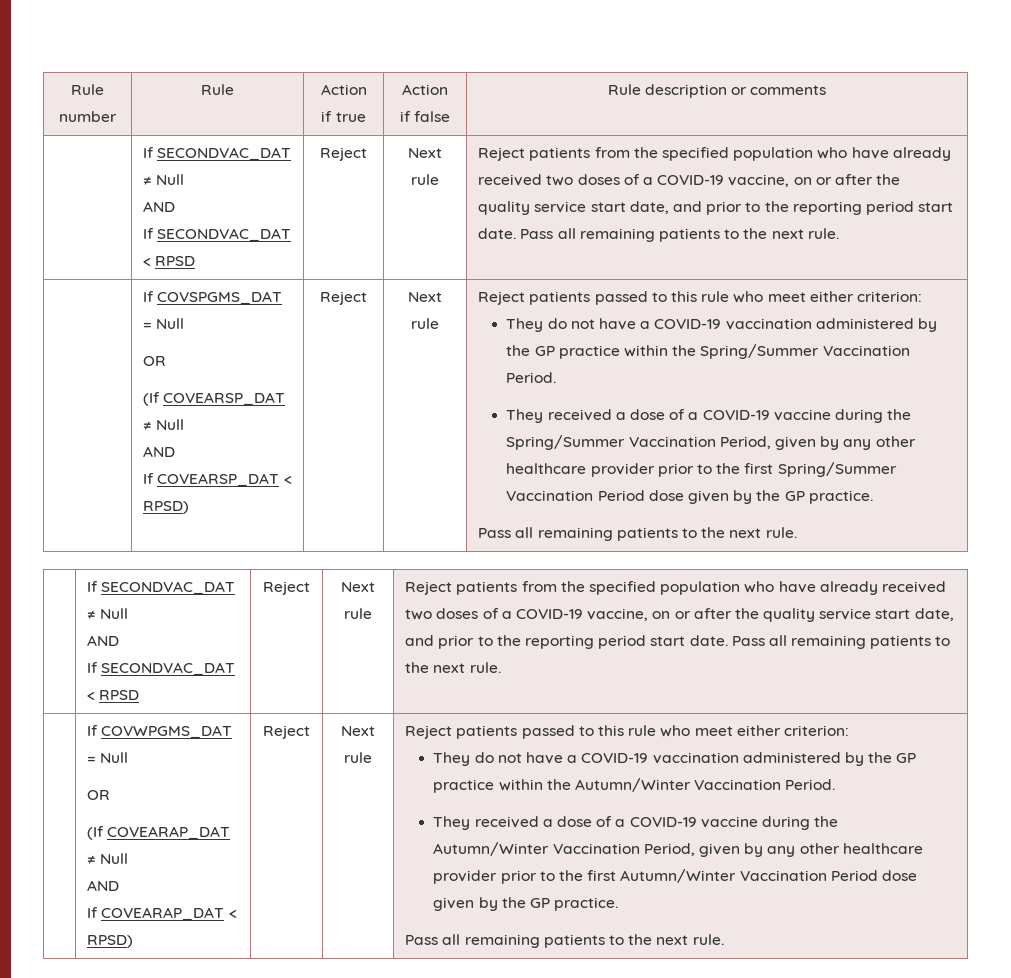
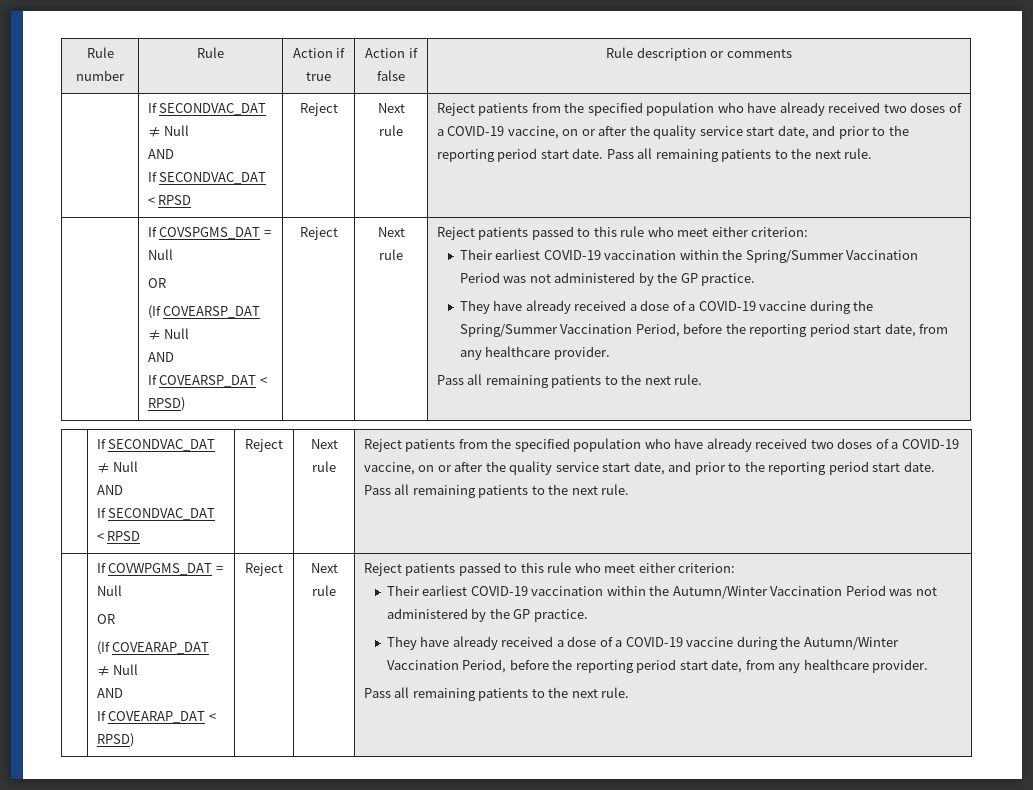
[506,318,937,332] [506,344,910,359] [506,372,557,383] [506,409,544,423] They do not have a COVID-19 vaccination administered by the GP practice within the Spring/Summer Vaccination Period. // They -> [459,249,919,263] [459,272,756,286] [459,300,571,314] Their earliest COVID-19 vaccination within the Spring/Summer Vaccination Period was not administered by the GP practice. // They have already
[774,436,916,450] [506,462,897,477] [506,490,873,504] given by any other healthcare provider prior to the first Spring/Summer Vaccination Period dose given by the GP practice. -> [683,323,949,337] [459,346,610,360] before the reporting period start date, from any healthcare provider.
[433,752,917,766] [433,778,836,793] [433,816,471,830] They do not have a COVID-19 vaccination administered by the GP practice within the Autumn/Winter Vaccination Period. // They -> [386,585,937,599] [386,608,588,622] [386,636,498,650] Their earliest COVID-19 vaccination within the Autumn/Winter Vaccination Period was not administered by the GP practice. // They have already
[698,843,923,857] [433,869,917,884] [433,897,619,911] given by any other healthcare provider prior to the first Autumn/Winter Vaccination Period dose given by the GP practice. -> [509,659,929,673] before the reporting period start date, from any healthcare provider.

